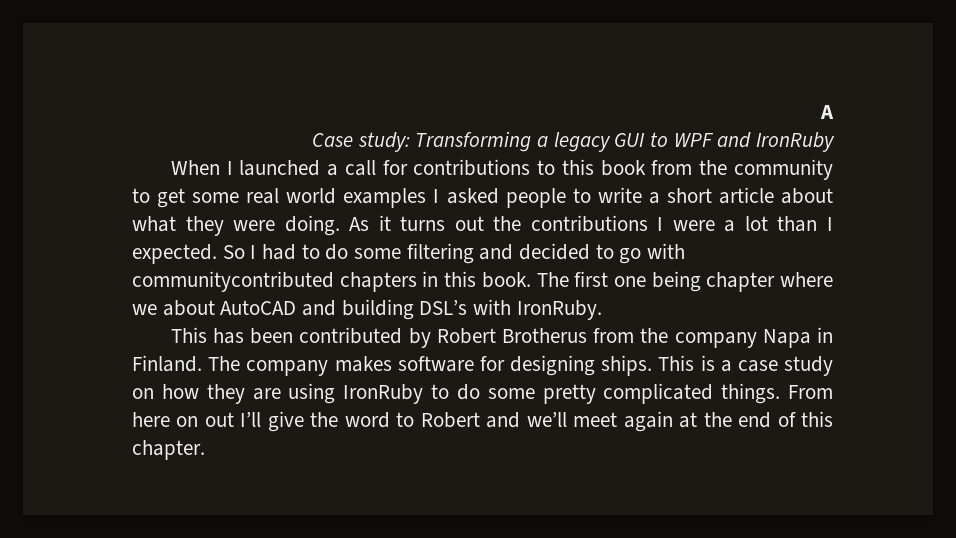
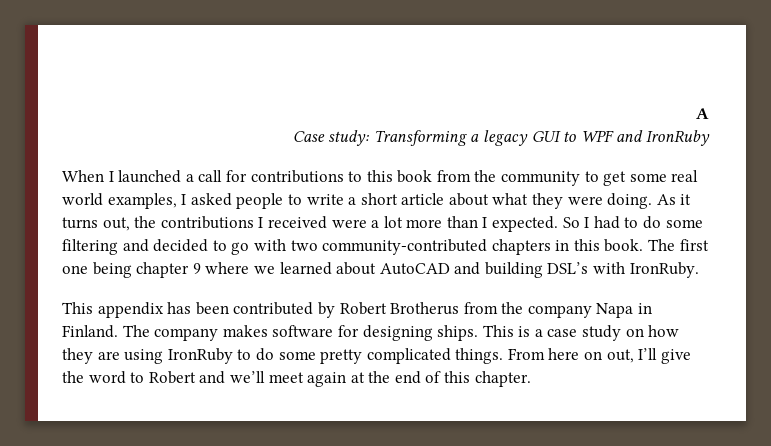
[343,188,427,208] examples -> [107,193,177,209] examples,
[454,216,484,231] out -> [102,217,130,231] out,
(664, 224) none -> [267,216,327,229] received
(768, 223) none -> [406,219,443,228] more
[132,271,334,292] communitycontributed -> [290,239,488,255] two community-contributed
(776, 282) none -> [192,263,201,274] 9
(157, 309) none -> [279,262,332,275] learned
(207, 335) none -> [97,302,164,318] appendix
[204,412,234,427] out -> [606,349,634,363] out,

